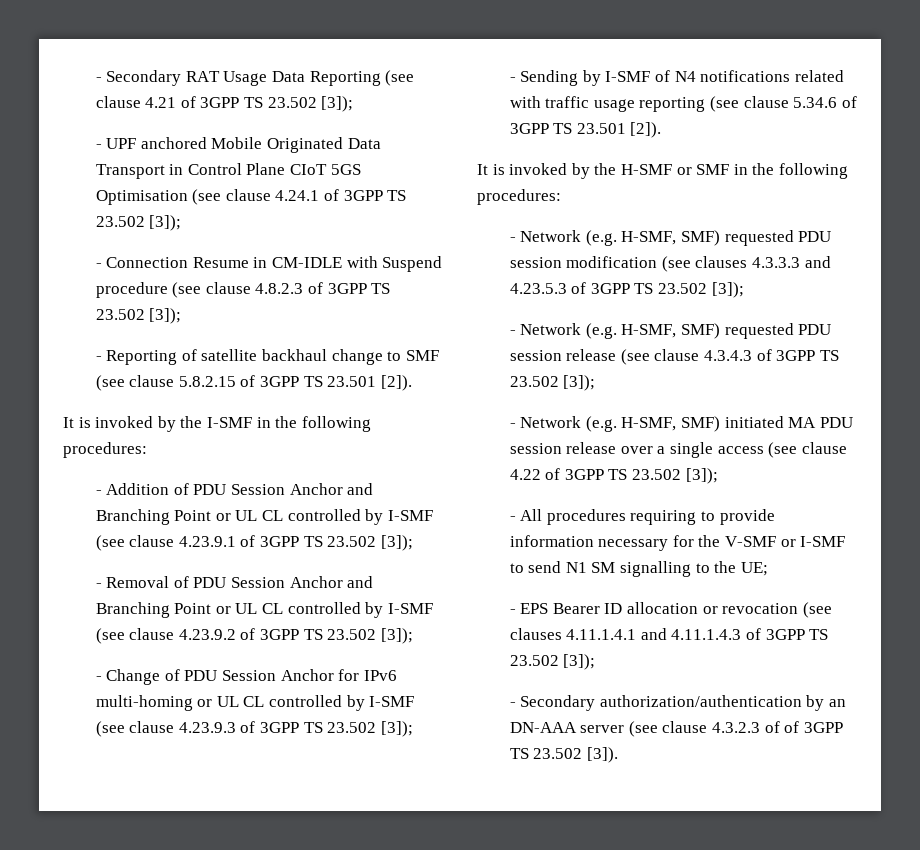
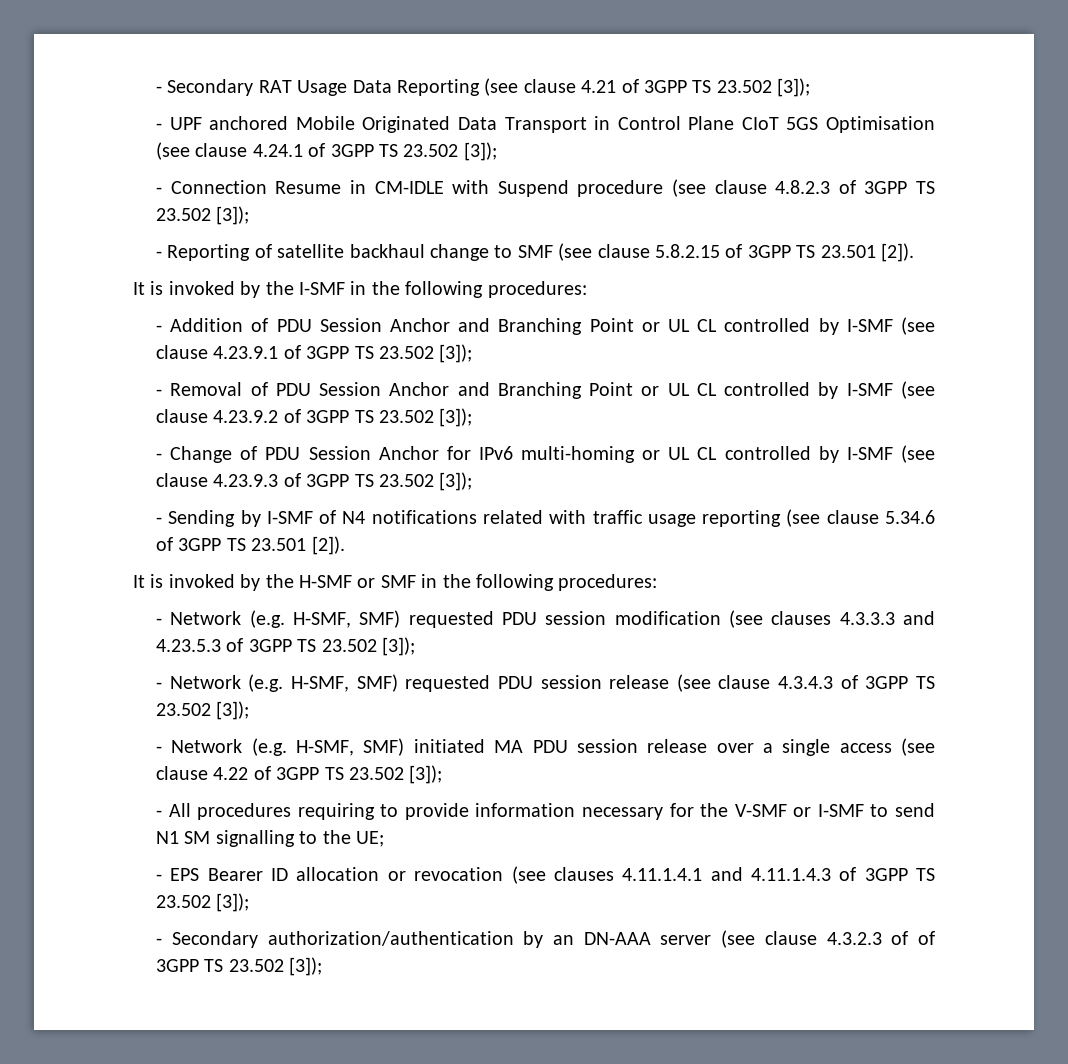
[586,747,618,763] [3]). -> [289,957,323,976] [3]);

